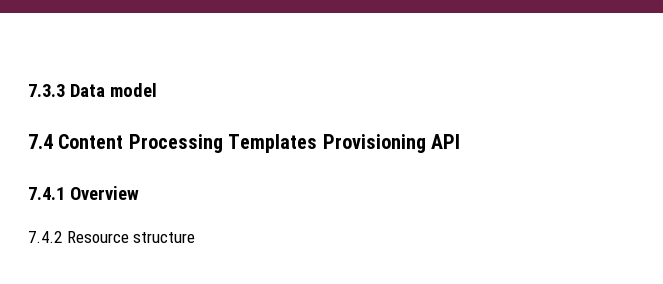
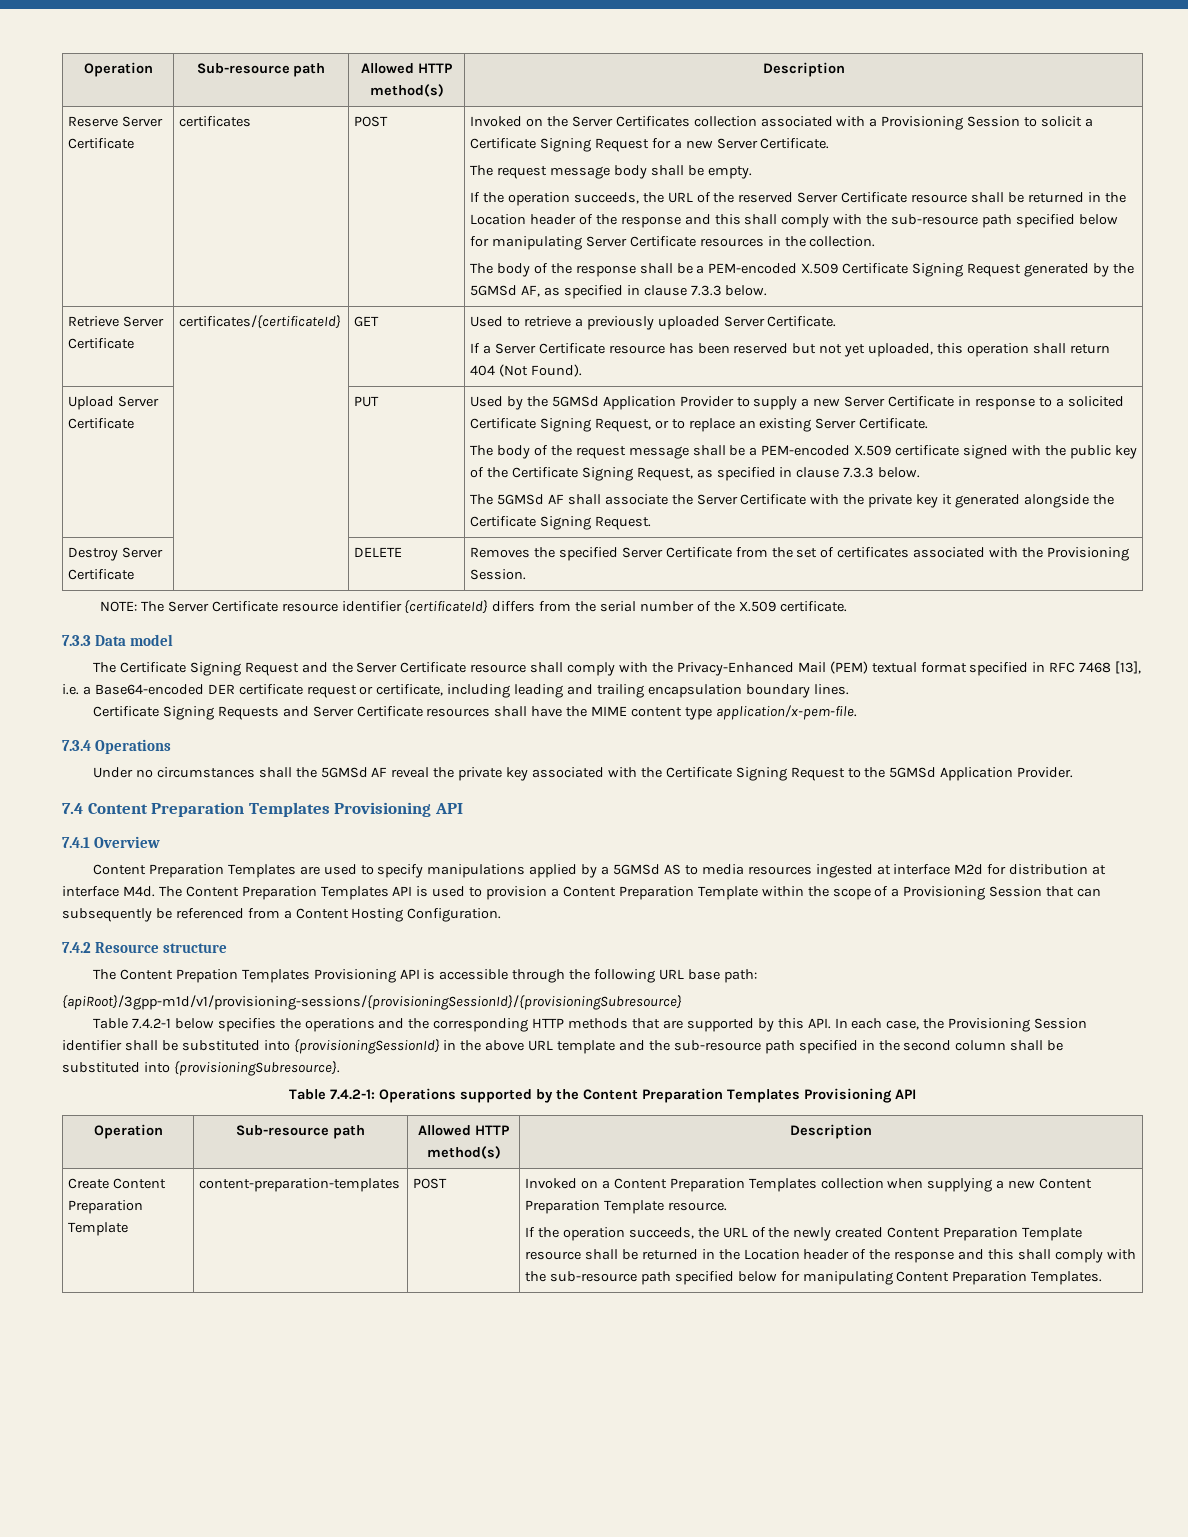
[28,83,157,97] 7.3.3 Data model -> [83,62,153,77] [196,63,326,77] [361,63,452,74] [369,84,444,97] [762,62,845,77] [68,116,163,127] [68,138,135,149] [179,116,252,127] [354,116,389,127] [470,116,1093,130] [470,138,830,152] [470,165,752,179] [470,192,1126,206] [470,214,1118,228] [470,236,876,250] [470,263,1134,277] [470,285,768,299] [68,316,164,327] [68,338,135,349] [179,315,342,329] [354,316,380,327] [470,316,837,330] [470,343,1110,357] [470,364,582,377] [68,396,159,410] [68,418,135,429] [354,396,380,407] [470,396,1124,410] [470,418,929,432] [470,445,1137,459] [470,467,921,481] [470,494,1114,508] [470,516,651,530] [68,547,163,561] [68,569,135,580] [354,547,403,557] [470,547,1129,561] [470,569,527,580] [99,600,847,614] [62,634,174,646] [92,661,1142,676] [62,684,849,698] [92,705,857,720] [62,739,172,754] [92,767,1074,781] Operation | Sub-resource path | Allowed HTTP method(s) | Description // Reserve Server Certificate | certificates | POST | Invoked on the Server Certificates collection associated with a Provisioning Session to solicit a Certificate Signing Request for a new Server Certificate. // The request message body shall be empty. // If the operation succeeds, the URL of the reserved Server Certificate resource shall be returned in the Location header of the response and this shall comply with the sub-resource path specified below for manipulating Server Certificate resources in the collection. // The body of the response shall be a PEM-encoded X.509 Certificate Signing Request generated by the 5GMSd AF, as specified in clause 7.3.3 below. // Retrieve Server Certificate | certificates/{certificateId} | GET | Used to retrieve a previously uploaded Server Certificate. // If a Server Certificate resource has been reserved but not yet uploaded, this operation shall return 404 (Not Found). // Upload Server Certificate | | PUT | Used by the 5GMSd Application Provider to supply a new Server Certificate in response to a solicited Certificate Signing Request, or to replace an existing Server Certificate. // The body of the request message shall be a PEM-encoded X.509 certificate signed with the public key of the Certificate Signing Request, as specified in clause 7.3.3 below. // The 5GMSd AF shall associate the Server Certificate with the private key it generated alongside the Certificate Signing Request. // Destroy Server Certificate | | DELETE | Removes the specified Server Certificate from the set of certificates associated with the Provisioning Session. // NOTE: The Server Certificate resource identifier {certificateId} differs from the serial number of the X.509 certificate. // 7.3.3 Data model // The Certificate Signing Request and the Server Certificate resource shall comply with the Privacy-Enhanced Mail (PEM) textual format specified in RFC 7468 [13], i.e. a Base64-encoded DER certificate request or certificate, including leading and trailing encapsulation boundary lines. // Certificate Signing Requests and Server Certificate resources shall have the MIME content type application/x-pem-file. // 7.3.4 Operations // Under no circumstances shall the 5GMSd AF reveal the private key associated with the Certificate Signing Request to the 5GMSd Application Provider.
[128,134,223,153] Processing -> [151,802,245,817] Preparation
[28,231,196,243] 7.4.2 Resource structure -> [92,864,1107,878] [62,886,1102,900] [62,908,502,922] [62,942,228,953] [92,969,757,983] [62,995,682,1010] [92,1018,1088,1032] [62,1039,1064,1054] [62,1061,340,1076] [289,1088,916,1103] [93,1124,163,1139] [236,1125,365,1139] [418,1125,509,1136] [426,1146,501,1159] [790,1124,872,1139] [68,1178,166,1189] [68,1200,144,1214] [68,1222,129,1236] [199,1178,401,1192] [413,1178,448,1189] [525,1178,1093,1192] [525,1200,727,1214] [525,1227,1083,1241] [525,1249,1136,1263] [525,1271,1103,1285] Content Preparation Templates are used to specify manipulations applied by a 5GMSd AS to media resources ingested at interface M2d for distribution at interface M4d. The Content Preparation Templates API is used to provision a Content Preparation Template within the scope of a Provisioning Session that can subsequently be referenced from a Content Hosting Configuration. // 7.4.2 Resource structure // The Content Prepation Templates Provisioning API is accessible through the following URL base path: // {apiRoot}/3gpp-m1d/v1/provisioning-sessions/{provisioningSessionId}/{provisioningSubresource} // Table 7.4.2-1 below specifies the operations and the corresponding HTTP methods that are supported by this API. In each case, the Provisioning Session identifier shall be substituted into {provisioningSessionId} in the above URL template and the sub-resource path specified in the second column shall be substituted into {provisioningSubresource}. // Table 7.4.2-1: Operations supported by the Content Preparation Templates Provisioning API // Operation | Sub-resource path | Allowed HTTP method(s) | Description // Create Content Preparation Template | content-preparation-templates | POST | Invoked on a Content Preparation Templates collection when supplying a new Content Preparation Template resource. // If the operation succeeds, the URL of the newly created Content Preparation Template resource shall be returned in the Location header of the response and this shall comply with the sub-resource path specified below for manipulating Content Preparation Templates.

